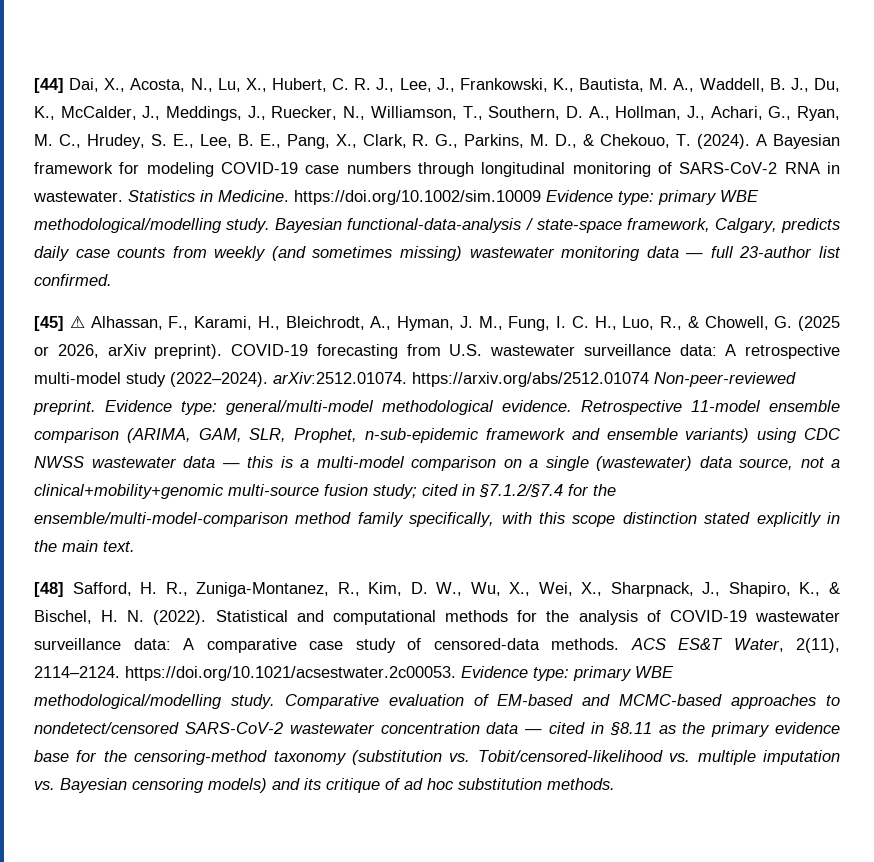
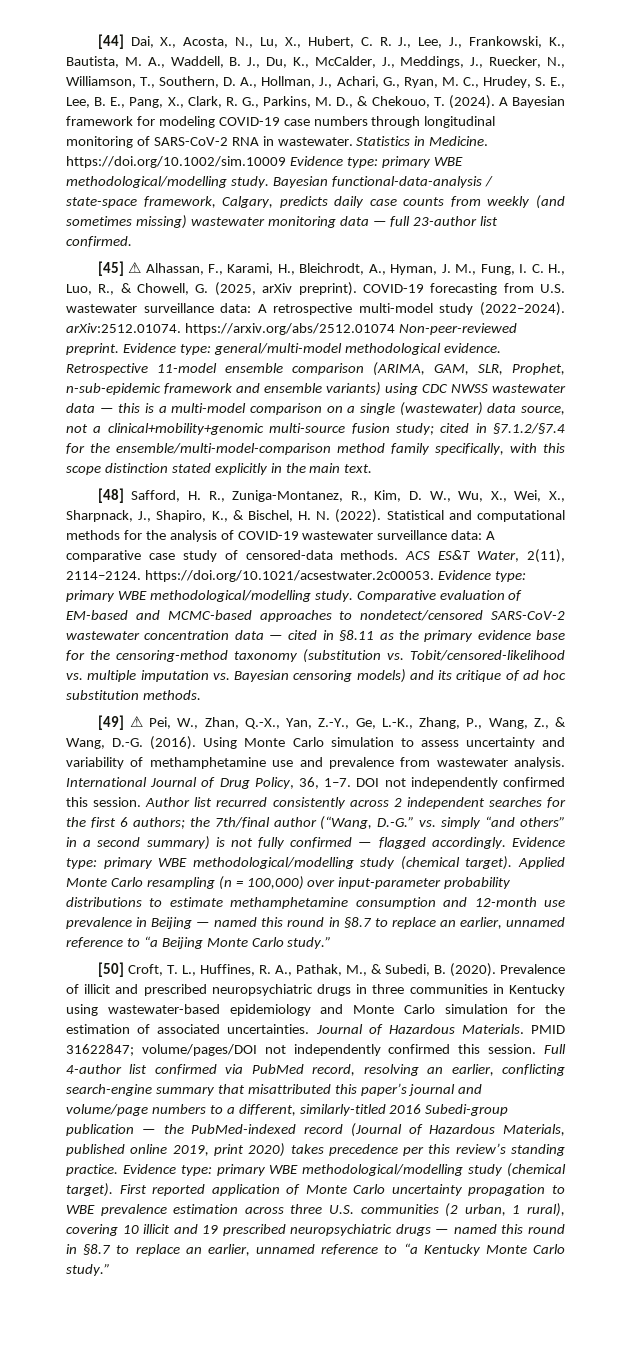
[798,316,840,331] [34,344,99,358] (2025 or 2026, -> [214,282,256,296] (2025,
(615, 784) none -> [97,715,566,730] [66,736,566,750] [66,757,565,769] [66,777,565,789] [66,797,567,809] [66,816,565,830] [66,836,565,850] [66,856,565,870] [66,876,512,890] [66,897,565,909] [66,917,566,929] [66,936,332,949] [97,962,565,977] [66,984,565,996] [66,1004,565,1016] [66,1024,565,1035] [66,1044,566,1056] [66,1064,565,1076] [66,1083,483,1096] [66,1104,509,1116] [66,1123,565,1137] [66,1143,565,1157] [66,1163,567,1177] [66,1183,565,1197] [66,1203,566,1217] [66,1224,565,1236] [66,1243,565,1256] [66,1263,110,1276] // [49] ⚠ Pei, W., Zhan, Q.-X., Yan, Z.-Y., Ge, L.-K., Zhang, P., Wang, Z., & Wang, D.-G. (2016). Using Monte Carlo simulation to assess uncertainty and variability of methamphetamine use and prevalence from wastewater analysis. International Journal of Drug Policy, 36, 1–7. DOI not independently confirmed this session. Author list recurred consistently across 2 independent searches for the first 6 authors; the 7th/final author (“Wang, D.-G.” vs. simply “and others” in a second summary) is not fully confirmed — flagged accordingly. Evidence type: primary WBE methodological/modelling study (chemical target). Applied Monte Carlo resampling (n = 100,000) over input-parameter probability distributions to estimate methamphetamine consumption and 12-month use prevalence in Beijing — named this round in §8.7 to replace an earlier, unnamed reference to “a Beijing Monte Carlo study.” // [50] Croft, T. L., Huffines, R. A., Pathak, M., & Subedi, B. (2020). Prevalence of illicit and prescribed neuropsychiatric drugs in three communities in Kentucky using wastewater-based epidemiology and Monte Carlo simulation for the estimation of associated uncertainties. Journal of Hazardous Materials. PMID 31622847; volume/pages/DOI not independently confirmed this session. Full 4-author list confirmed via PubMed record, resolving an earlier, conflicting search-engine summary that misattributed this paper’s journal and volume/page numbers to a different, similarly-titled 2016 Subedi-group publication — the PubMed-indexed record (Journal of Hazardous Materials, published online 2019, print 2020) takes precedence per this review’s standing practice. Evidence type: primary WBE methodological/modelling study (chemical target). First reported application of Monte Carlo uncertainty propagation to WBE prevalence estimation across three U.S. communities (2 urban, 1 rural), covering 10 illicit and 19 prescribed neuropsychiatric drugs — named this round in §8.7 to replace an earlier, unnamed reference to “a Kentucky Monte Carlo study.”

